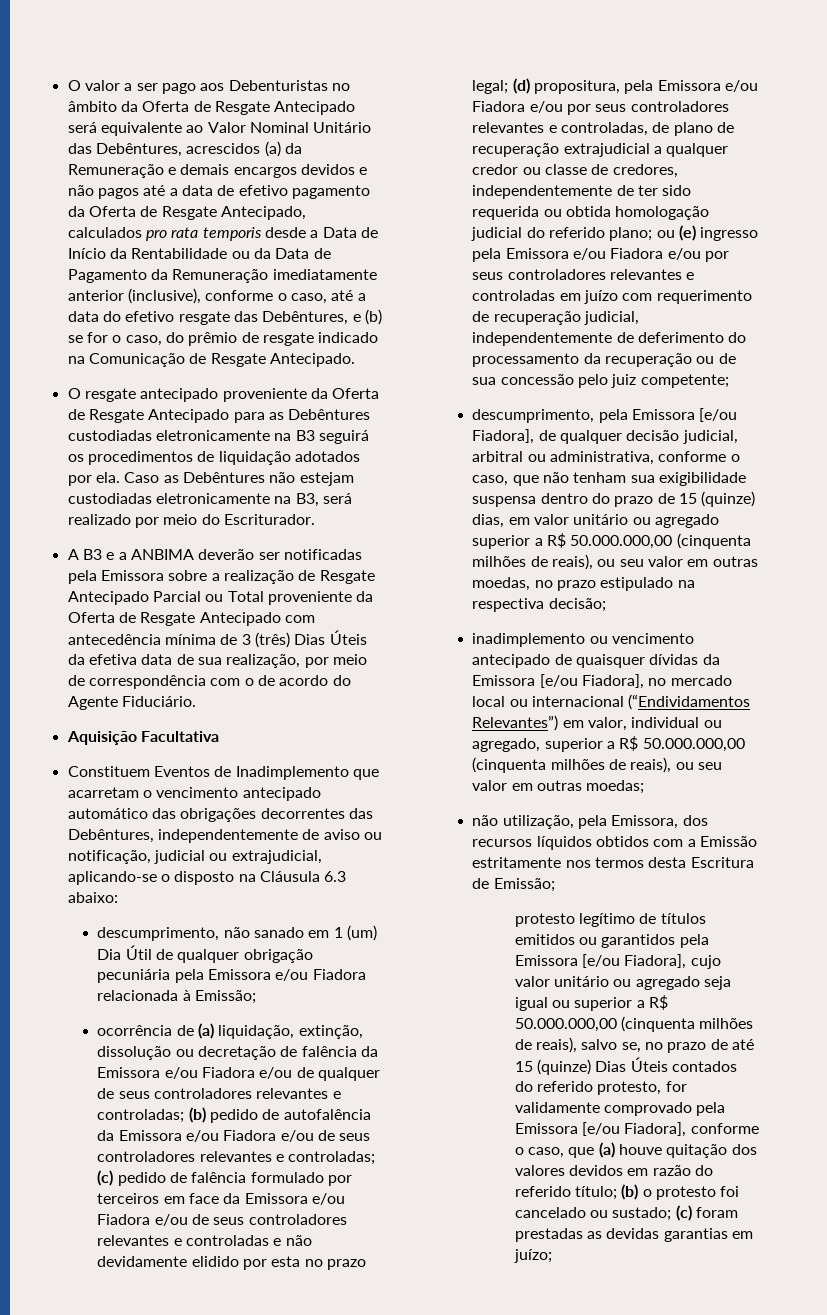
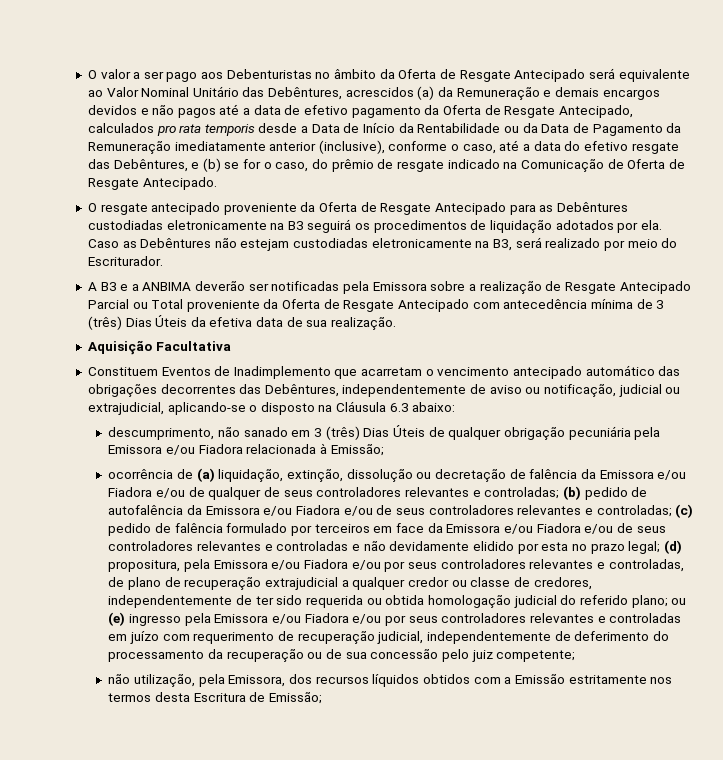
(207, 358) none -> [627,159,685,169] Oferta de
[226,654,367,668] [67,675,351,689] [67,696,196,710] realização, por meio de correspondência com o de acordo do Agente Fiduciário. -> [331,317,397,330] realização.
[333,925,378,941] [97,945,152,960] 1 (um) Dia Útil -> [314,425,425,440] 3 (três) Dias Úteis
[472,408,738,423] [472,429,738,444] [472,451,740,465] [472,472,747,486] [472,491,756,507] [472,514,720,528] [472,533,751,549] [472,554,758,570] [472,577,695,591] [472,598,606,612] [472,633,695,647] [472,654,720,668] [472,674,732,689] [472,694,751,710] [472,715,722,731] [472,736,745,752] [472,757,723,773] [472,780,645,794] // descumprimento, pela Emissora [e/ou Fiadora], de qualquer decisão judicial, arbitral ou administrativa, conforme o caso, que não tenham sua exigibilidade suspensa dentro do prazo de 15 (quinze) dias, em valor unitário ou agregado superior a R$ 50.000.000,00 (cinquenta milhões de reais), ou seu valor em outras moedas, no prazo estipulado na respectiva decisão; // inadimplemento ou vencimento antecipado de quaisquer dívidas da Emissora [e/ou Fiadora], no mercado local ou internacional (“Endividamentos Relevantes”) em valor, individual ou agregado, superior a R$ 50.000.000,00 (cinquenta milhões de reais), ou seu valor em outras moedas; -> (576, 656) none
[514,913,706,927] [514,934,709,948] [514,954,721,969] [514,976,731,990] [514,995,668,1011] [514,1016,754,1032] [514,1037,754,1053] [514,1057,737,1075] [514,1081,687,1095] [514,1102,726,1116] [514,1122,759,1137] [514,1142,757,1158] [514,1165,713,1176] [514,1184,740,1200] [514,1205,738,1221] [514,1228,753,1242] [513,1249,552,1263] // protesto legítimo de títulos emitidos ou garantidos pela Emissora [e/ou Fiadora], cujo valor unitário ou agregado seja igual ou superior a R$ 50.000.000,00 (cinquenta milhões de reais), salvo se, no prazo de até 15 (quinze) Dias Úteis contados do referido protesto, for validamente comprovado pela Emissora [e/ou Fiadora], conforme o caso, que (a) houve quitação dos valores devidos em razão do referido título; (b) o protesto foi cancelado ou sustado; (c) foram prestadas as devidas garantias em juízo; -> (323, 698) none

